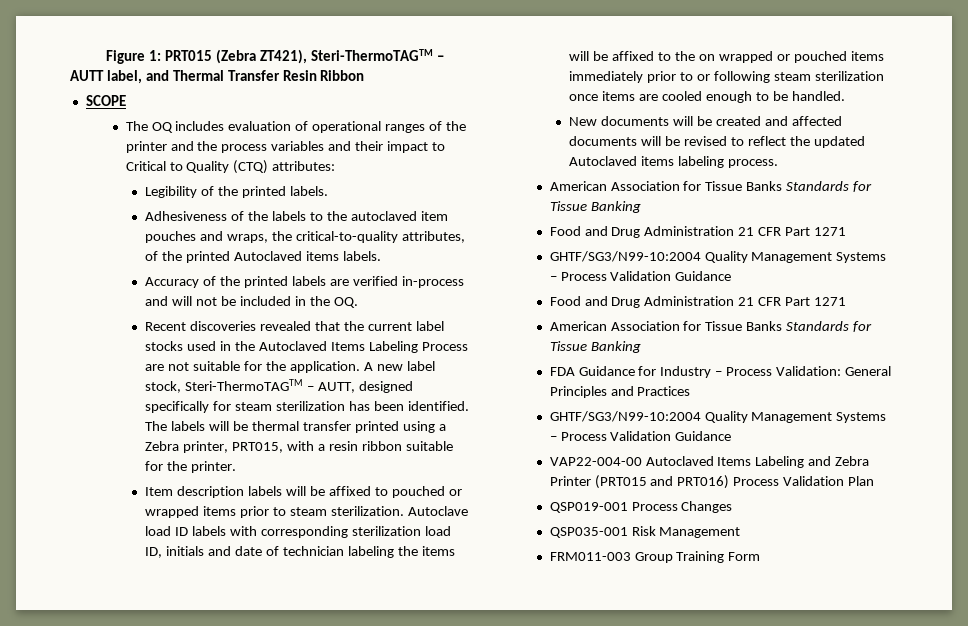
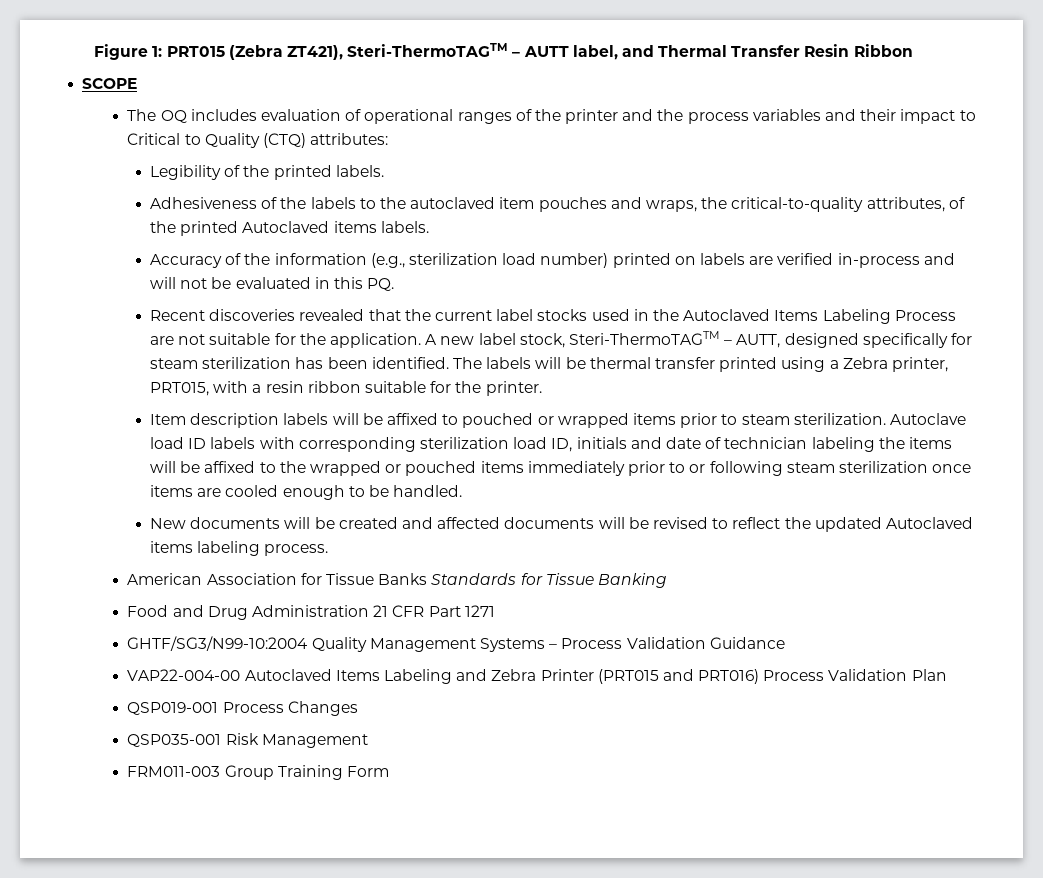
[244,276,289,288] printed -> [274,253,696,268] information (e.g., sterilization load number) printed on
[240,296,358,308] included in the OQ. -> [235,277,395,291] evaluated in this PQ.
[698,54,715,61] on -> (306, 467) none
[549,296,846,308] [549,321,873,332] [549,341,641,353] [549,366,891,378] [549,386,691,398] [549,411,887,423] [549,431,732,441] // Food and Drug Administration 21 CFR Part 1271 // American Association for Tissue Banks Standards for Tissue Banking // FDA Guidance for Industry – Process Validation: General Principles and Practices // GHTF/SG3/N99-10:2004 Quality Management Systems – Process Validation Guidance -> (785, 643) none

